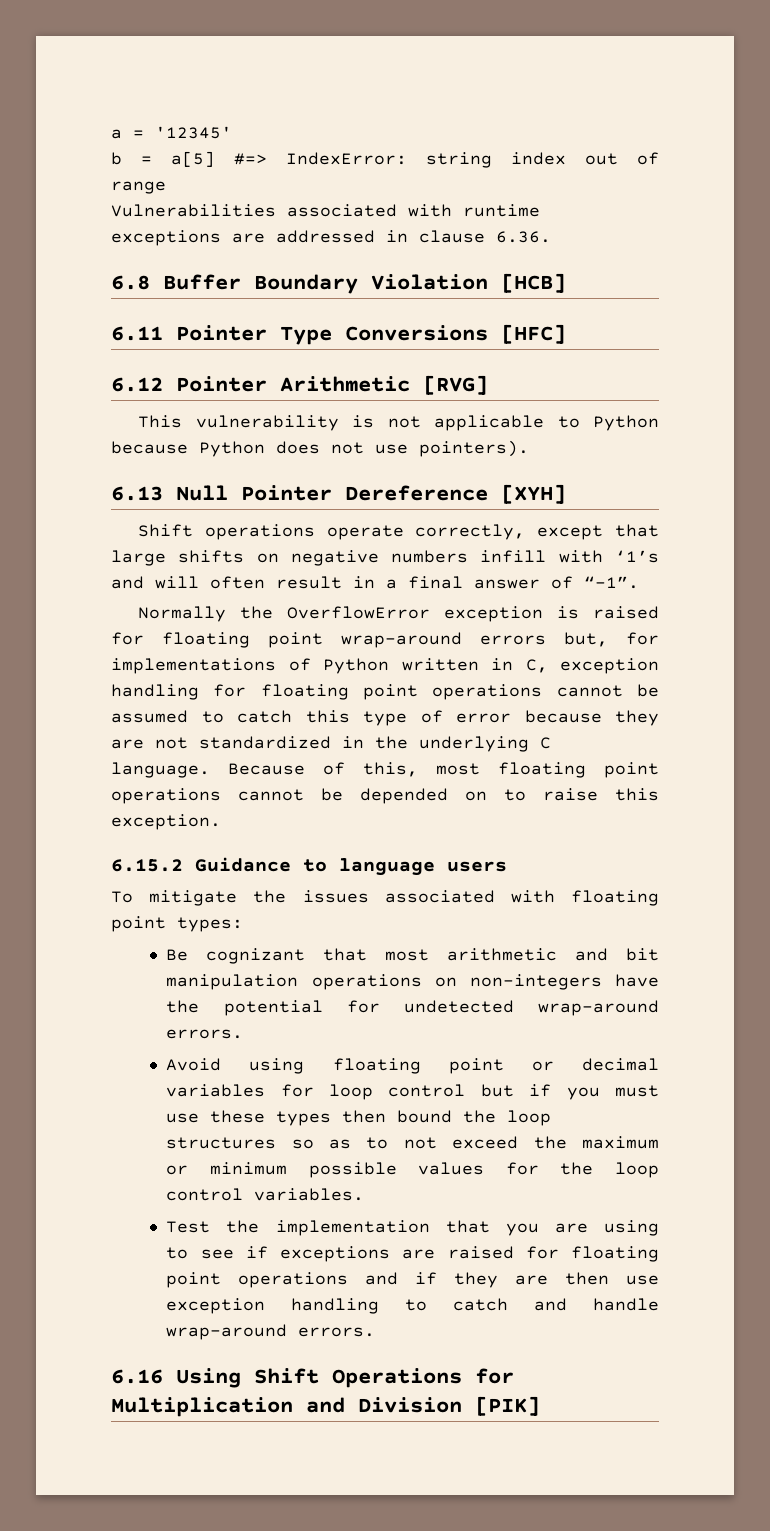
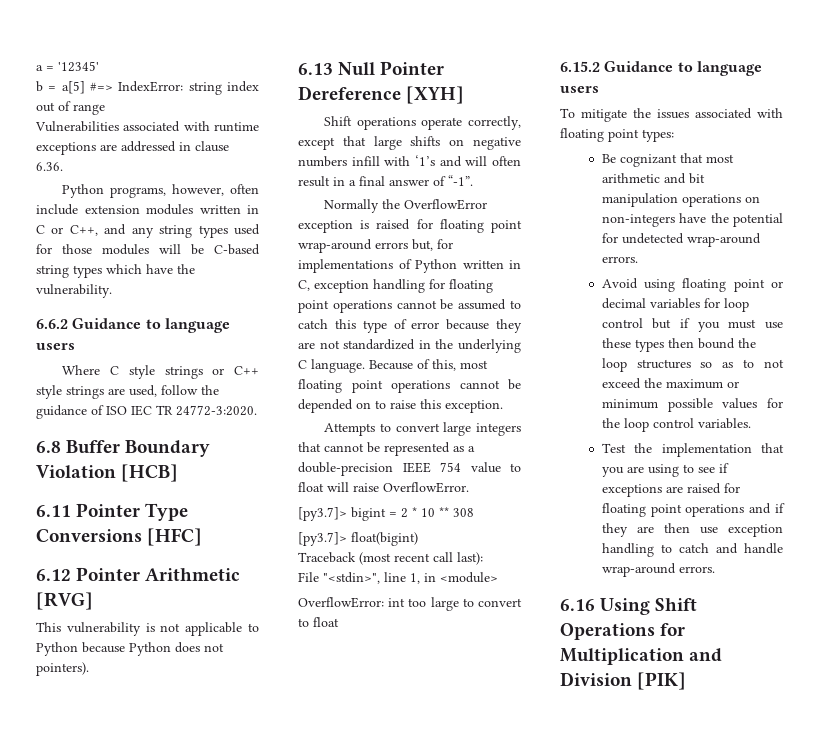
(551, 237) none -> [62,184,259,198] [36,204,259,215] [36,224,260,238] [36,244,260,255] [36,264,195,278] [36,284,112,298] [36,318,230,333] [36,343,75,350] [62,365,259,379] [36,385,219,399] [36,405,257,419] // Python programs, however, often include extension modules written in C or C++, and any string types used for those modules will be C-based string types which have the vulnerability. // 6.6.2 Guidance to language users // Where C style strings or C++ style strings are used, follow the guidance of ISO IEC TR 24772-3:2020.
[375,444,408,454] use -> (224, 647) none
(221, 822) none -> [324,422,521,436] [298,442,475,456] [298,462,521,476] [298,482,469,493] [298,507,474,521] [298,532,418,546] [298,552,483,565] [298,572,498,584] [298,597,522,611] [298,617,339,627] // Attempts to convert large integers that cannot be represented as a double-precision IEEE 754 value to float will raise OverflowError. // [py3.7]> bigint = 2 * 10 ** 308 // [py3.7]> float(bigint) // Traceback (most recent call last): // File "<stdin>", line 1, in <module> // OverflowError: int too large to convert to float

